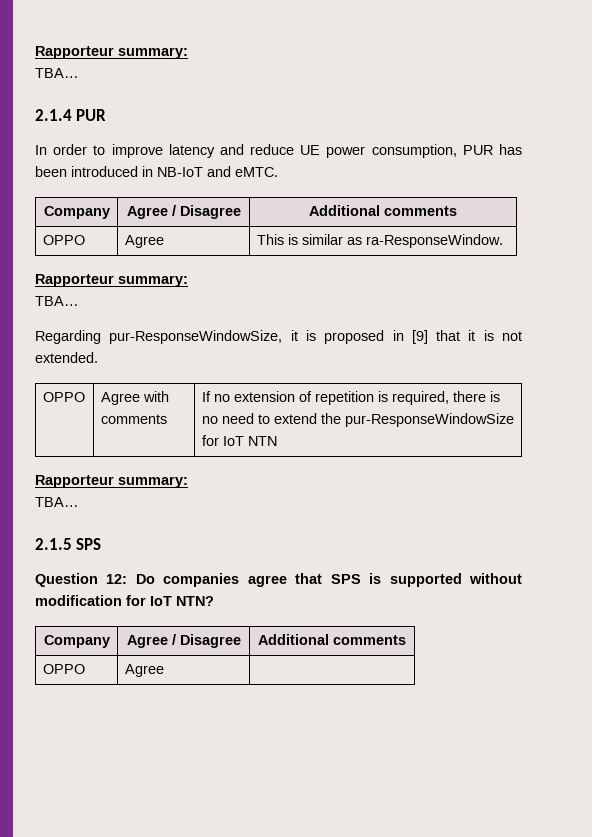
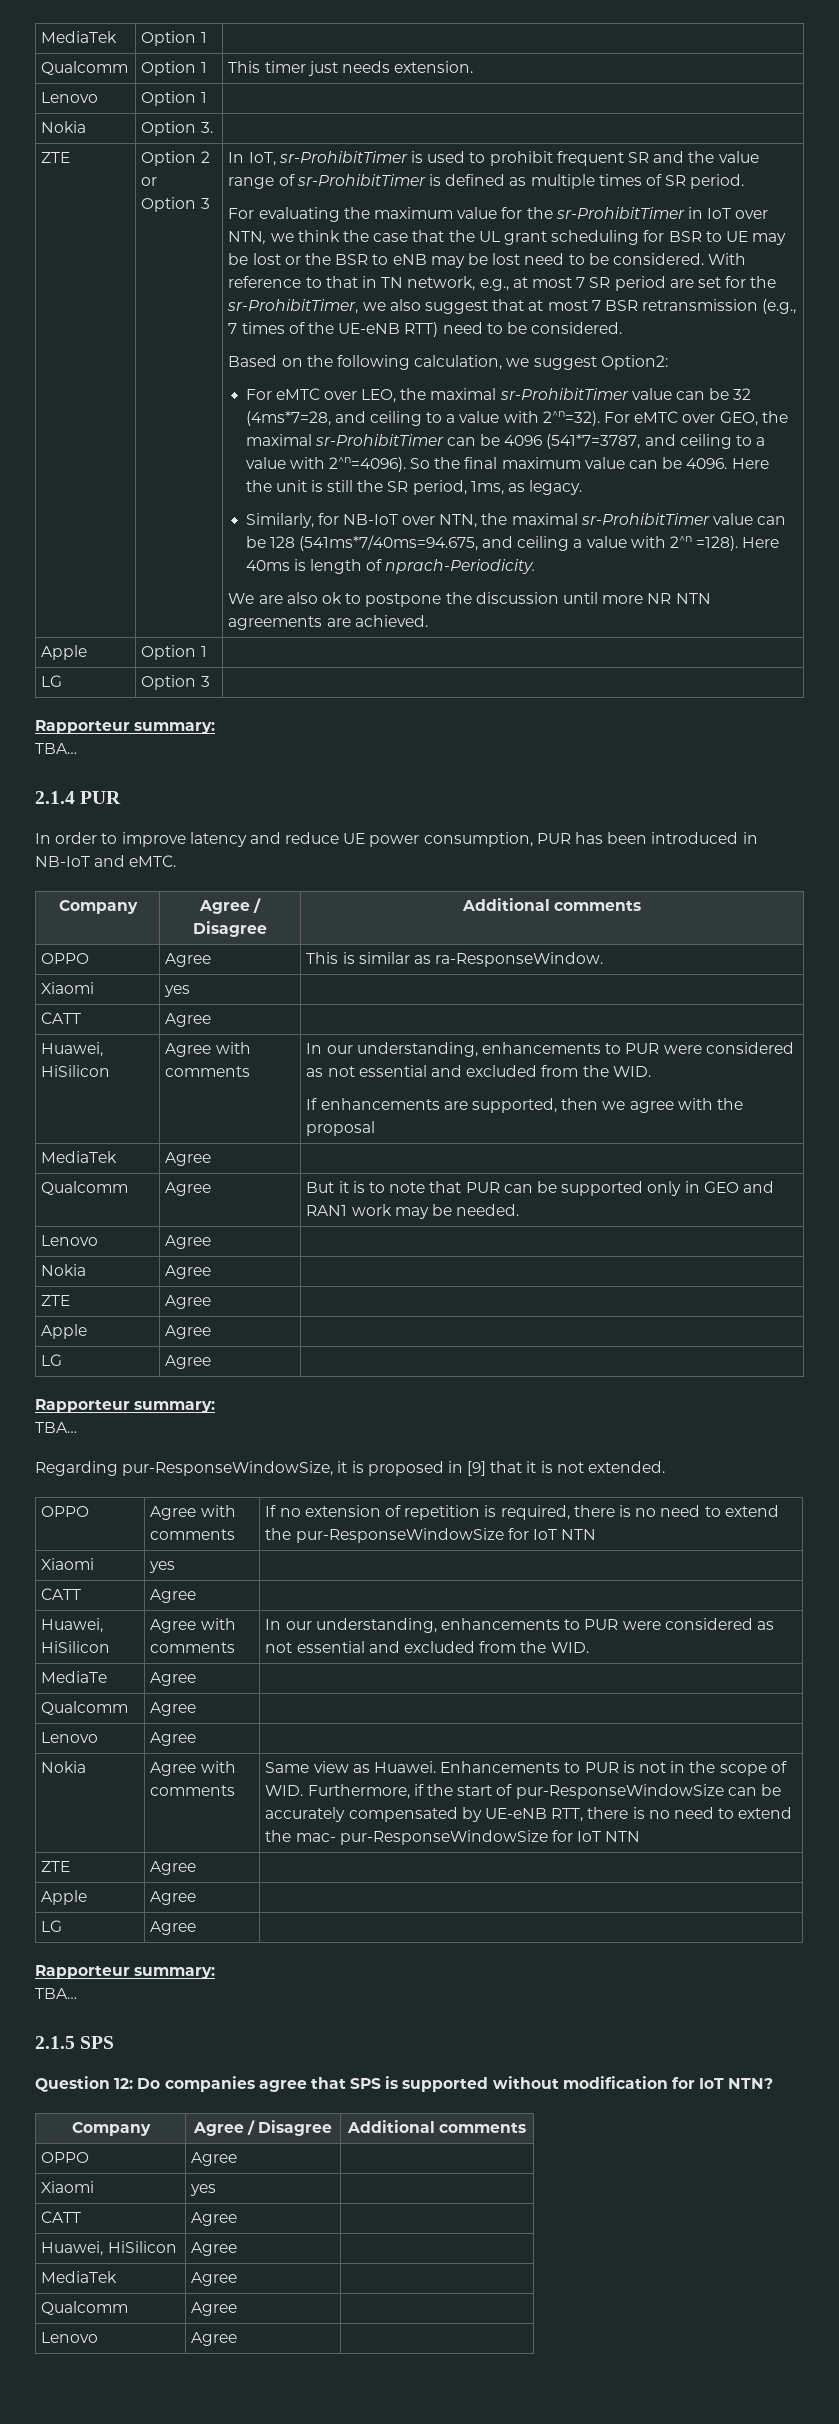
(35, 52) none -> [41,31,118,43] [141,31,207,46] [41,61,129,75] [141,61,207,76] [228,61,474,76] [41,92,99,103] [141,91,207,106] [41,121,87,133] [141,121,213,136] [41,152,71,163] [141,151,210,166] [141,177,158,186] [141,197,210,212] [228,151,759,166] [228,174,745,189] [228,207,769,222] [228,230,787,245] [228,253,747,268] [228,276,777,291] [227,299,797,314] [228,322,623,337] [228,355,668,370] [245,388,752,403] [245,411,788,426] [245,434,766,449] [245,457,769,472] [245,480,583,495] [245,513,787,528] [245,535,780,551] [245,559,536,574] [228,592,711,607] [228,615,428,630] [41,645,88,660] [141,645,207,660] [41,675,63,687] [141,675,210,690] MediaTek | Option 1 | // Qualcomm | Option 1 | This timer just needs extension. // Lenovo | Option 1 | // Nokia | Option 3. | // ZTE | Option 2 or Option 3 | In IoT, sr-ProhibitTimer is used to prohibit frequent SR and the value range of sr-ProhibitTimer is defined as multiple times of SR period. // For evaluating the maximum value for the sr-ProhibitTimer in IoT over NTN, we think the case that the UL grant scheduling for BSR to UE may be lost or the BSR to eNB may be lost need to be considered. With reference to that in TN network, e.g., at most 7 SR period are set for the sr-ProhibitTimer, we also suggest that at most 7 BSR retransmission (e.g., 7 times of the UE-eNB RTT) need to be considered. // Based on the following calculation, we suggest Option2: // For eMTC over LEO, the maximal sr-ProhibitTimer value can be 32 (4ms*7=28, and ceiling to a value with 2^n=32). For eMTC over GEO, the maximal sr-ProhibitTimer can be 4096 (541*7=3787, and ceiling to a value with 2^n=4096). So the final maximum value can be 4096. Here the unit is still the SR period, 1ms, as legacy. // Similarly, for NB-IoT over NTN, the maximal sr-ProhibitTimer value can be 128 (541ms*7/40ms=94.675, and ceiling a value with 2^n =128). Here 40ms is length of nprach-Periodicity. // We are also ok to postpone the discussion until more NR NTN agreements are achieved. // Apple | Option 1 | // LG | Option 3 | //
(503, 241) none -> [41,982,95,994] [164,985,191,997] [41,1012,82,1024] [165,1013,212,1027] [41,1042,104,1057] [41,1065,111,1077] [165,1042,251,1057] [165,1066,251,1077] [306,1042,794,1057] [306,1065,651,1077] [306,1098,743,1113] [306,1121,376,1136] [41,1151,118,1163] [165,1152,212,1166] [41,1181,129,1195] [165,1182,212,1196] [306,1181,774,1196] [306,1204,520,1219] [41,1235,99,1246] [165,1235,212,1249] [41,1264,87,1276] [165,1265,212,1279] [41,1295,71,1306] [165,1295,212,1309] [41,1324,88,1339] [165,1325,212,1339] [41,1354,63,1366] [165,1355,212,1369] // Xiaomi | yes | // CATT | Agree | // Huawei, HiSilicon | Agree with comments | In our understanding, enhancements to PUR were considered as not essential and excluded from the WID. // If enhancements are supported, then we agree with the proposal // MediaTek | Agree | // Qualcomm | Agree | But it is to note that PUR can be supported only in GEO and RAN1 work may be needed. // Lenovo | Agree | // Nokia | Agree | // ZTE | Agree | // Apple | Agree | // LG | Agree |
(277, 441) none -> [41,1558,95,1570] [149,1561,176,1573] [41,1588,82,1600] [150,1589,197,1603] [41,1618,104,1633] [41,1641,111,1653] [150,1618,236,1633] [150,1642,236,1653] [265,1618,774,1633] [265,1641,589,1653] [41,1671,108,1683] [150,1672,197,1686] [41,1701,129,1715] [150,1702,197,1716] [41,1732,99,1743] [150,1732,197,1746] [41,1761,87,1773] [150,1761,236,1776] [150,1785,236,1796] [265,1761,787,1776] [265,1784,781,1799] [265,1807,793,1822] [265,1830,641,1845] [41,1861,71,1872] [150,1861,197,1875] [41,1890,88,1905] [150,1891,197,1905] [41,1920,63,1932] [150,1921,197,1935] // Xiaomi | yes | // CATT | Agree | // Huawei, HiSilicon | Agree with comments | In our understanding, enhancements to PUR were considered as not essential and excluded from the WID. // MediaTe | Agree | // Qualcomm | Agree | // Lenovo | Agree | // Nokia | Agree with comments | Same view as Huawei. Enhancements to PUR is not in the scope of WID. Furthermore, if the start of pur-ResponseWindowSize can be accurately compensated by UE-eNB RTT, there is no need to extend the mac- pur-ResponseWindowSize for IoT NTN // ZTE | Agree | // Apple | Agree | // LG | Agree |
(164, 670) none -> [41,2181,95,2193] [190,2184,217,2196] [41,2211,82,2223] [191,2212,238,2226] [41,2241,177,2256] [191,2242,238,2256] [41,2271,118,2283] [191,2272,238,2286] [41,2301,129,2315] [191,2302,238,2316] [41,2332,99,2343] [191,2332,238,2346] // Xiaomi | yes | // CATT | Agree | // Huawei, HiSilicon | Agree | // MediaTek | Agree | // Qualcomm | Agree | // Lenovo | Agree |

